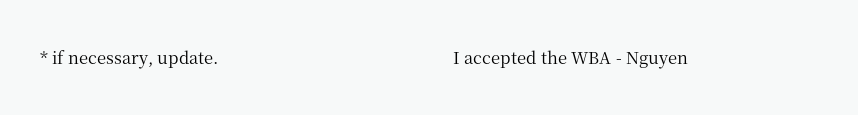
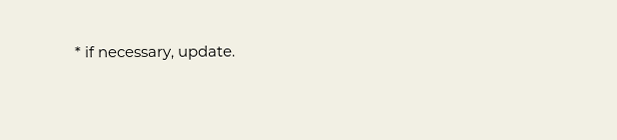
[453,50,689,69] // I accepted the WBA - Nguyen -> (236, 52) none

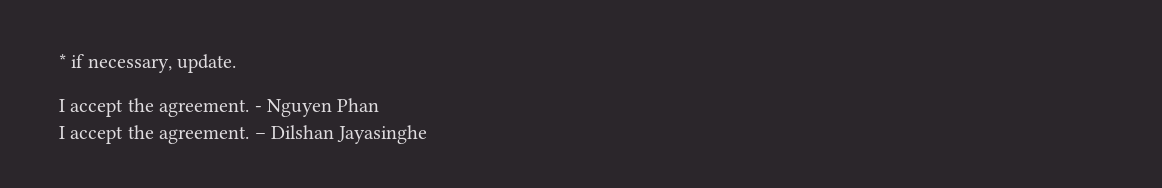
(236, 52) none -> [59,98,380,117] [59,125,428,144] // I accept the agreement. - Nguyen Phan // I accept the agreement. – Dilshan Jayasinghe

